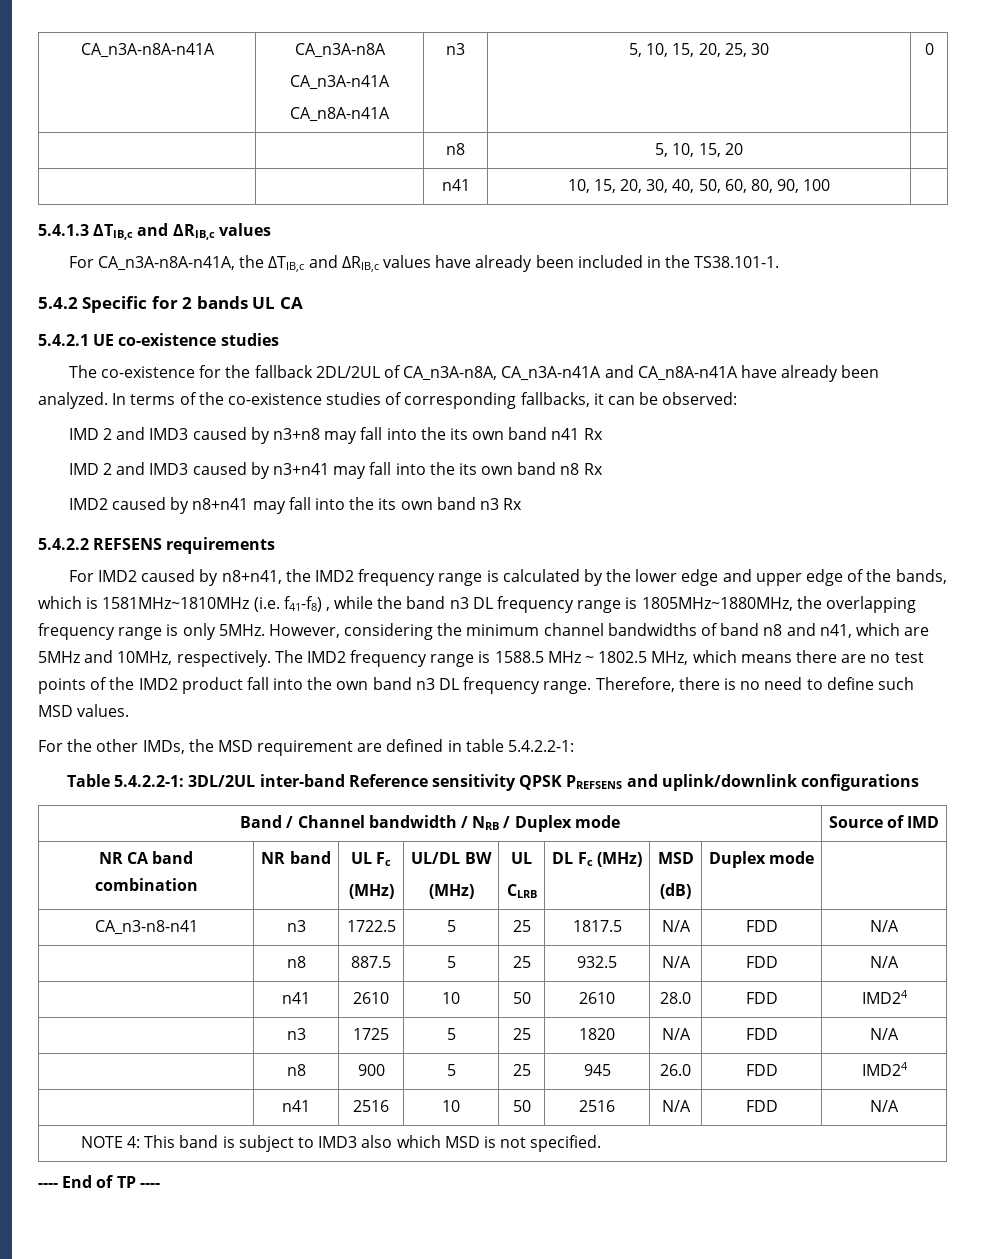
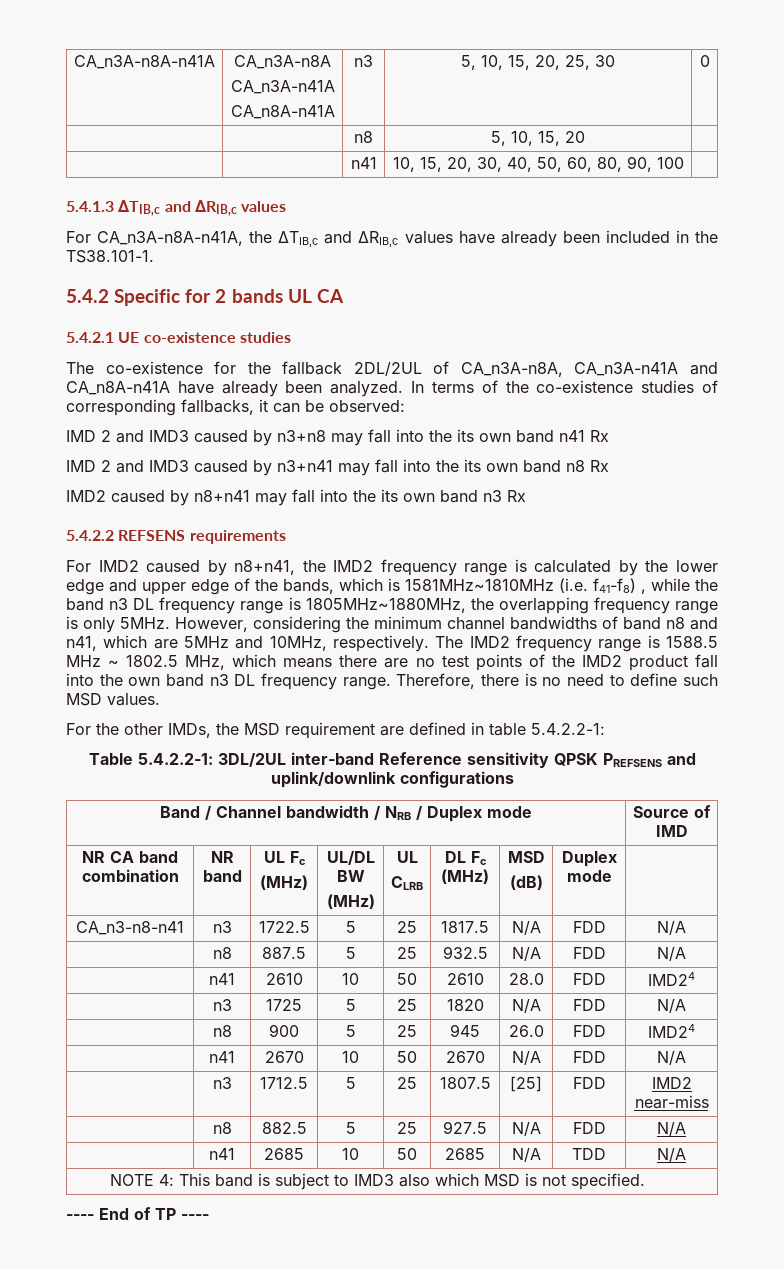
[353,1100,389,1112] [442,1100,460,1112] [512,1100,531,1112] [579,1100,615,1112] [661,1100,691,1112] [745,1100,778,1112] [870,1100,899,1112] 2516 | 10 | 50 | 2516 | N/A | FDD | N/A -> [264,1051,304,1063] [342,1051,359,1063] [397,1051,417,1063] [445,1051,485,1063] [511,1051,541,1065] [572,1051,606,1063] [657,1051,686,1065] [212,1077,232,1089] [260,1077,308,1089] [345,1077,356,1089] [397,1077,417,1089] [439,1077,491,1089] [510,1076,542,1092] [572,1077,606,1089] [651,1077,692,1089] [634,1095,709,1109] [212,1122,232,1134] [261,1122,307,1134] [345,1122,356,1134] [397,1122,417,1134] [443,1121,487,1134] [511,1122,541,1136] [572,1122,606,1134] [657,1122,686,1136] [209,1148,235,1160] [264,1148,304,1160] [342,1148,359,1160] [397,1148,417,1160] [445,1148,485,1160] [511,1148,541,1162] [572,1148,606,1160] [657,1148,686,1162] 2670 | 10 | 50 | 2670 | N/A | FDD | N/A // | n3 | 1712.5 | 5 | 25 | 1807.5 | [25] | FDD | IMD2 near-miss // | n8 | 882.5 | 5 | 25 | 927.5 | N/A | FDD | N/A // | n41 | 2685 | 10 | 50 | 2685 | N/A | TDD | N/A

